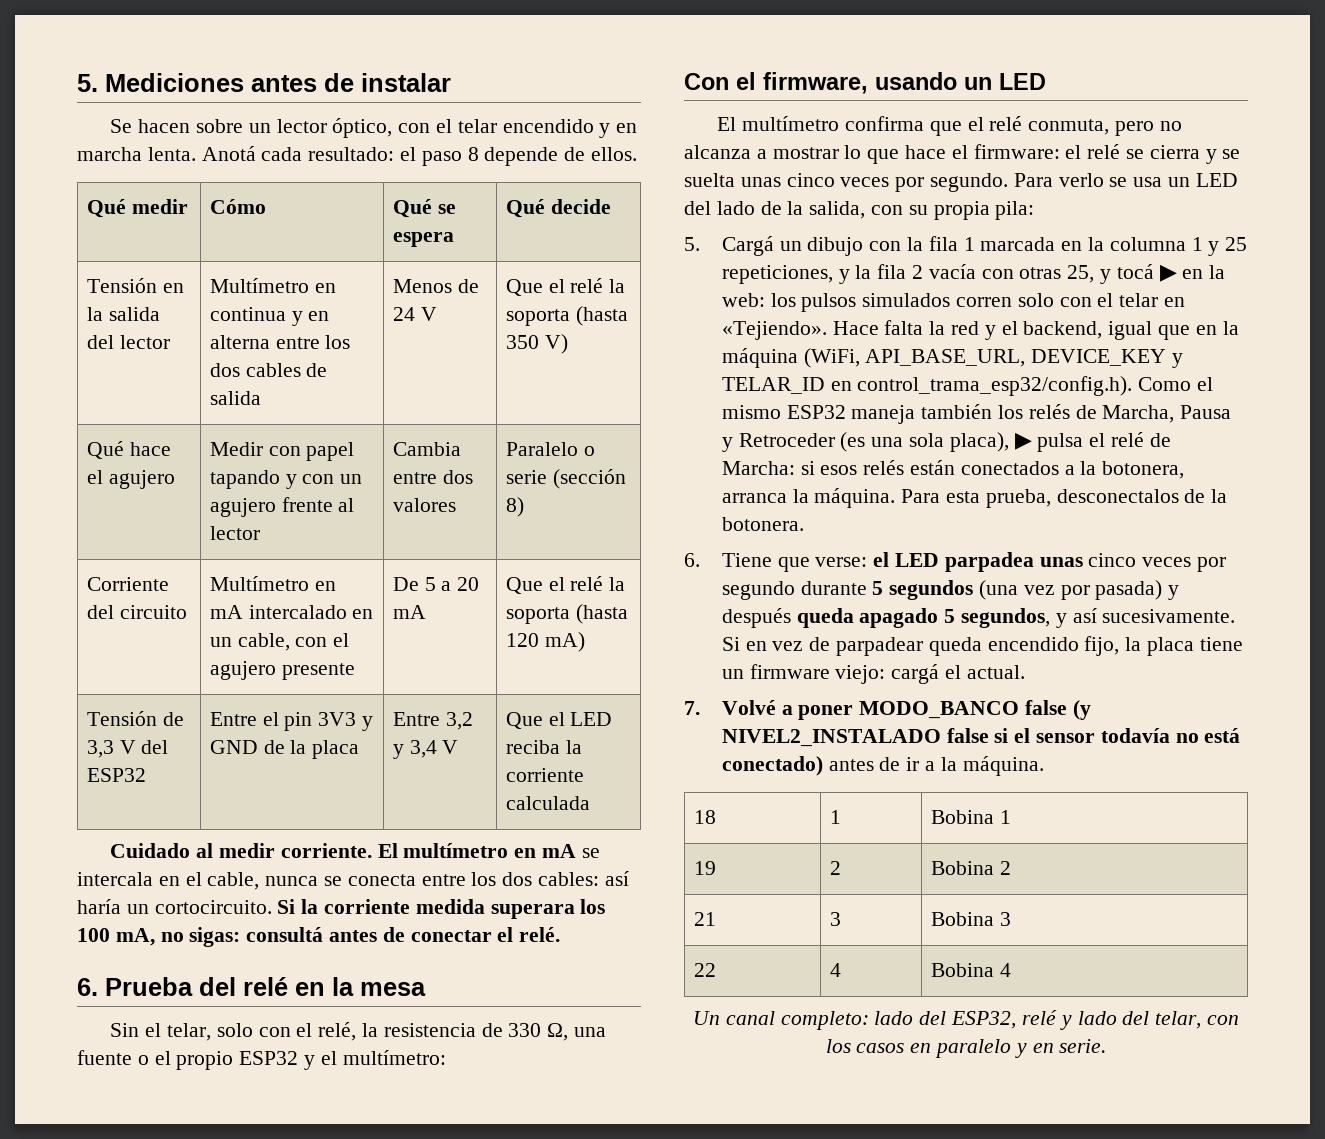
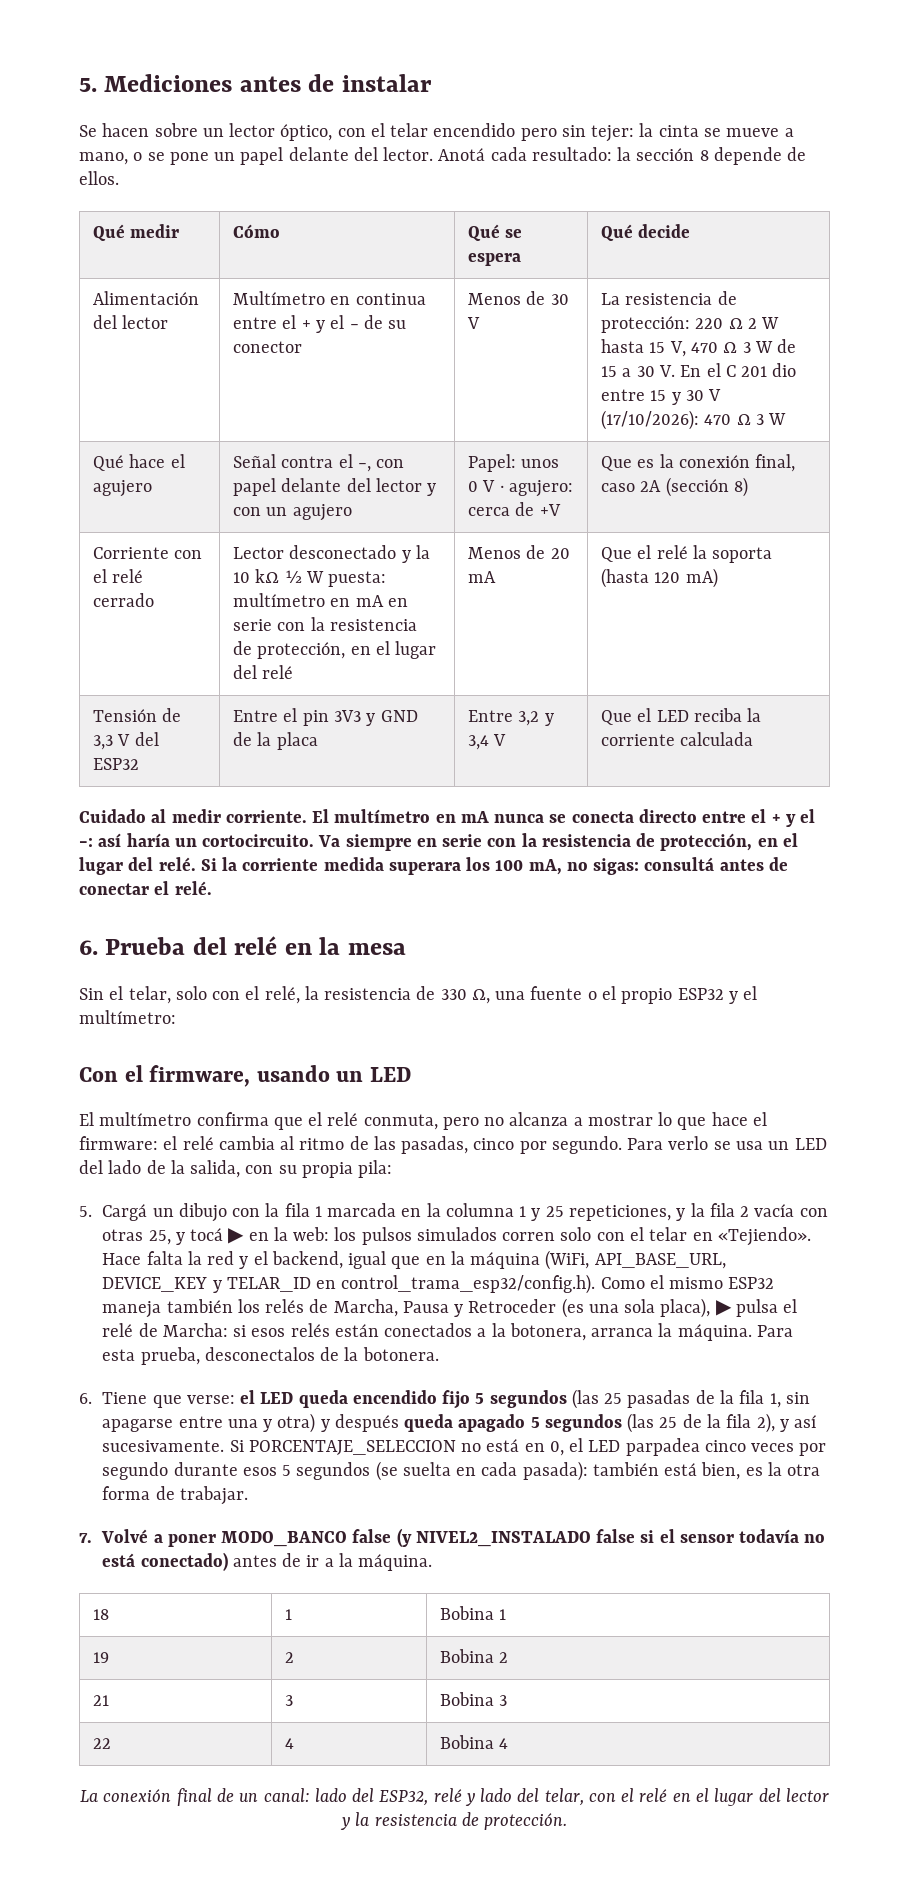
[599,123,638,138] [77,147,196,161] y en marcha lenta. -> [520,123,794,142] [79,147,434,165] pero sin tejer: la cinta se mueve a mano, o se pone un papel delante del lector.
[400,147,462,166] el paso -> [617,147,695,161] la sección
[86,278,184,293] [86,307,160,321] Tensión en la salida -> [93,291,200,305] Alimentación
[291,311,330,326] [209,335,351,349] [209,363,328,377] [209,391,261,405] [392,279,479,293] [392,307,437,321] [505,278,626,296] [505,306,628,326] [505,334,568,354] [86,441,171,459] [86,470,175,489] [209,442,355,461] [209,470,363,489] [209,497,355,517] [209,526,260,540] [392,442,461,456] [392,470,473,484] [392,498,456,512] [505,442,595,456] [505,469,626,489] [505,497,524,517] [86,577,169,591] [86,605,187,619] [209,576,336,591] [209,605,374,619] [209,633,350,651] [209,661,355,680] [392,577,452,591] y en alterna entre los dos cables de salida | Menos de 24 V | Que el relé la soporta (hasta 350 V) // Qué hace el agujero | Medir con papel tapando y con un agujero frente al lector | Cambia entre dos valores | Paralelo o serie (sección 8) // Corriente del circuito | Multímetro en mA intercalado en un cable, con el agujero presente | De 5 a -> [233,315,407,333] [233,341,303,353] [468,291,569,305] [467,317,481,329] [601,291,737,305] [601,316,780,333] [601,339,797,357] [601,363,797,377] [601,389,722,405] [601,410,787,430] [93,454,185,471] [93,480,153,497] [233,454,405,472] [233,478,437,496] [233,504,352,521] [468,454,560,472] [468,480,573,497] [468,502,561,516] [601,454,796,472] [601,477,748,497] [93,547,203,559] [93,569,144,583] [93,593,155,607] [233,545,430,563] [233,569,387,587] [233,593,408,607] [233,617,417,631] [233,641,437,659] [233,665,294,679] [468,545,546,559] entre el + y el − de su conector | Menos de 30 V | La resistencia de protección: 220 Ω 2 W hasta 15 V, 470 Ω 3 W de 15 a 30 V. En el C 201 dio entre 15 y 30 V (17/10/2026): 470 Ω 3 W // Qué hace el agujero | Señal contra el −, con papel delante del lector y con un agujero | Papel: unos 0 V · agujero: cerca de +V | Que es la conexión final, caso 2A (sección 8) // Corriente con el relé cerrado | Lector desconectado y la 10 kΩ ½ W puesta: multímetro en mA en serie con la resistencia de protección, en el lugar del relé | Menos de
[581,848,600,858] [77,871,629,890] [77,899,272,914] se intercala en el cable, nunca se conecta entre los dos cables: así haría un cortocircuito. -> [494,809,816,827] [79,833,798,851] [79,857,196,875] nunca se conecta directo entre el + y el −: así haría un cortocircuito. Va siempre en serie con la resistencia de protección, en el lugar del relé.
[1126,145,1241,164] [684,173,890,187] se cierra y se suelta unas cinco veces -> [218,1136,515,1154] cambia al ritmo de las pasadas, cinco
[944,552,1083,572] parpadea unas -> [298,1389,810,1409] [102,1413,817,1433] [102,1438,700,1456] queda encendido fijo 5 segundos (las 25 pasadas de la fila 1, sin apagarse entre una y otra) y después queda apagado 5 segundos (las 25 de la fila 2), y así sucesivamente. Si PORCENTAJE_SELECCION no está en 0, el LED parpadea
[872,580,1180,600] [721,608,1236,628] [721,636,1243,656] [721,664,1025,684] 5 segundos (una vez por pasada) y después queda apagado 5 segundos, y así sucesivamente. Si en vez de parpadear queda encendido fijo, la placa tiene un firmware viejo: cargá el actual. -> [242,1461,821,1481] [102,1486,248,1505] esos 5 segundos (se suelta en cada pasada): también está bien, es la otra forma de trabajar.
[693,1011,869,1030] Un canal completo: -> [80,1788,310,1806] La conexión final de un canal:
[825,1039,1107,1058] los casos en paralelo y en serie. -> [621,1788,829,1806] [339,1812,568,1830] el relé en el lugar del lector y la resistencia de protección.

